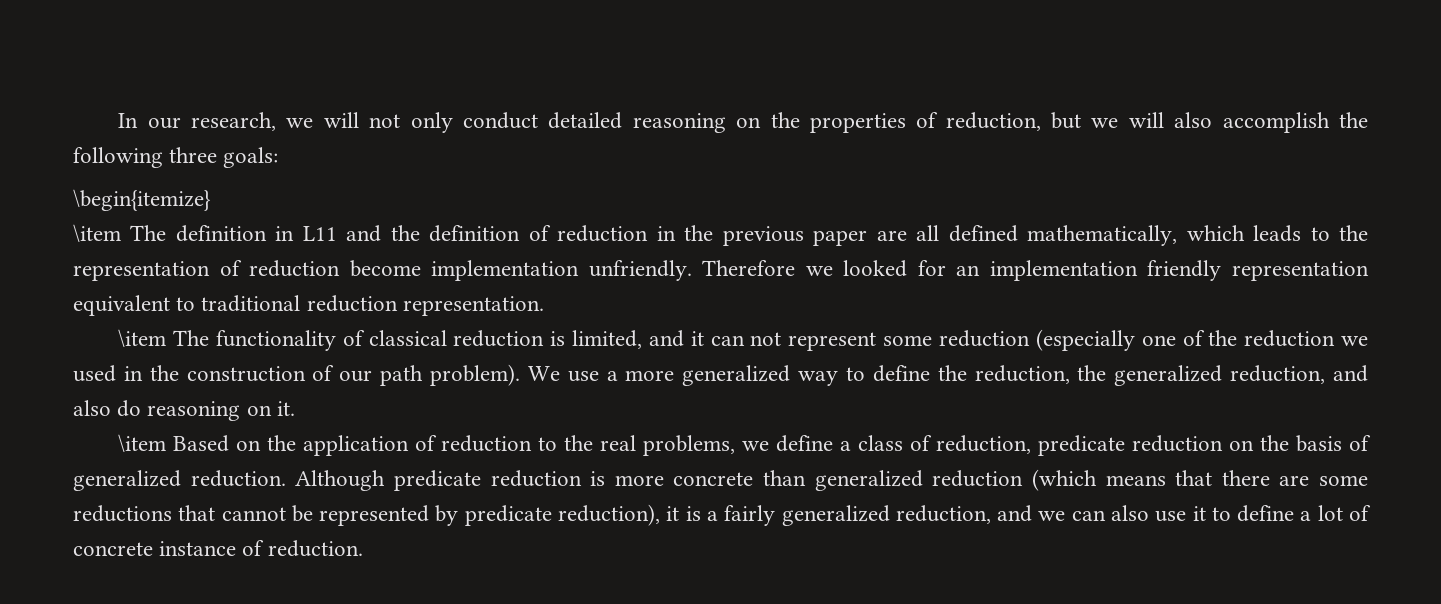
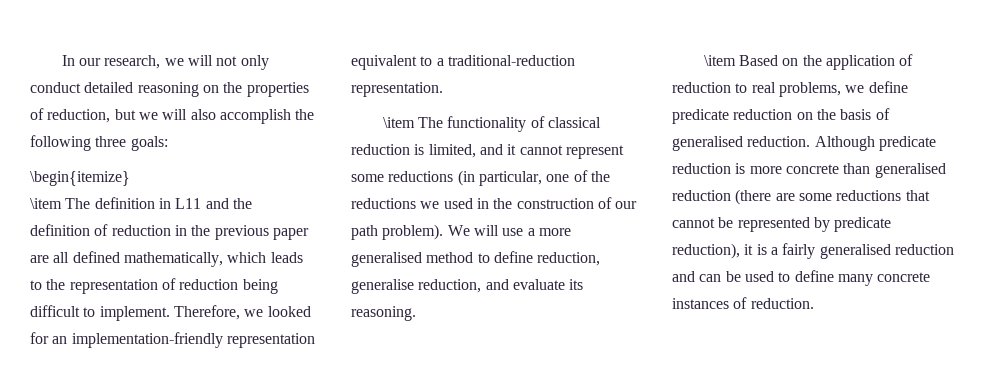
[349,260,796,281] become implementation unfriendly. Therefore -> [242,279,278,294] [30,305,240,321] being difficult to implement. Therefore,
[989,260,1222,281] implementation friendly -> [71,332,223,348] implementation-friendly
[201,295,398,312] traditional reduction -> [436,55,575,66] a traditional-reduction
[710,329,1135,351] can not represent some reduction (especially -> [519,145,624,159] [351,170,542,186] cannot represent some reductions (in particular,
[1244,330,1336,347] reduction -> [351,198,416,209] reductions
(560, 373) none -> [473,225,499,236] will
[682,365,1369,386] [73,400,295,421] generalized way to define the reduction, the generalized reduction, and also do reasoning on it. -> [351,251,601,267] [351,279,584,294] [351,306,416,321] generalised method to define reduction, generalise reduction, and evaluate its reasoning.
[564,435,594,451] the -> (748, 88) none
[840,435,1032,454] a class of reduction, -> (908, 87) none
[73,470,181,491] generalized -> [672,136,743,151] generalised
[814,469,1270,491] generalized reduction (which means that there -> [874,163,946,178] [672,189,772,205] generalised reduction (there
[781,505,1372,526] [73,541,237,556] generalized reduction, and we can also use it to define a lot of concrete instance -> [819,244,954,259] [672,270,931,286] [672,298,729,309] generalised reduction and can be used to define many concrete instances

